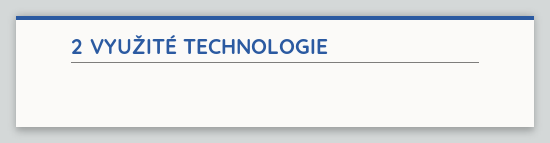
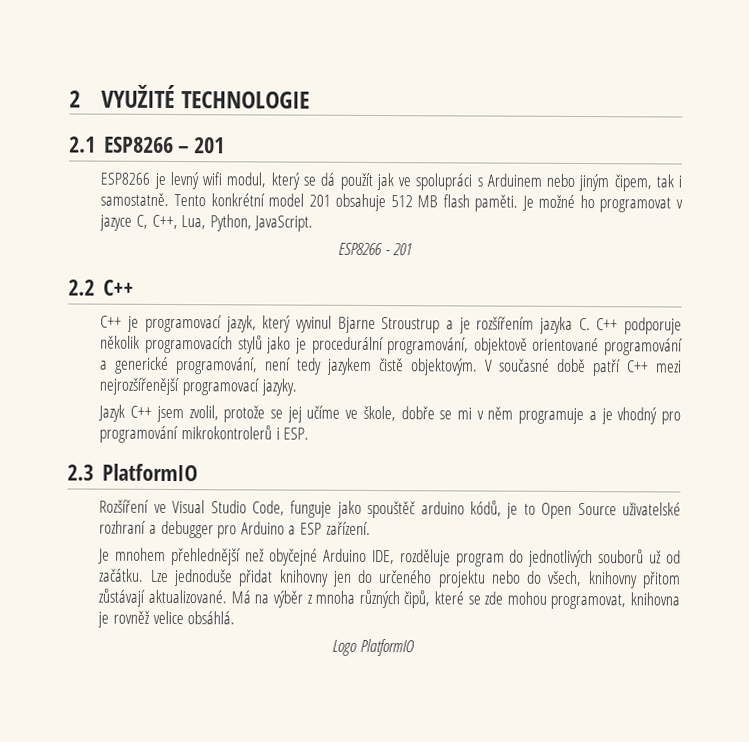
(328, 46) none -> [69,136,226,154] [100,171,682,192] [100,192,684,213] [99,214,314,232] [337,242,413,256] [68,279,134,296] [100,314,682,335] [100,335,683,356] [100,356,682,377] [99,377,297,396] [98,404,681,425] [99,425,310,444] [67,463,198,482] [99,499,681,519] [99,520,371,539] [98,547,681,568] [98,568,681,589] [98,588,680,610] [97,610,236,628] [332,638,415,657] // 2.1 ESP8266 – 201 // ESP8266 je levný wifi modul, který se dá použít jak ve spolupráci s Arduinem nebo jiným čipem, tak i samostatně. Tento konkrétní model 201 obsahuje 512 MB flash paměti. Je možné ho programovat v jazyce C, C++, Lua, Python, JavaScript. // ESP8266 - 201 // 2.2 C++ // C++ je programovací jazyk, který vyvinul Bjarne Stroustrup a je rozšířením jazyka C. C++ podporuje několik programovacích stylů jako je procedurální programování, objektově orientované programování a generické programování, není tedy jazykem čistě objektovým. V současné době patří C++ mezi nejrozšířenější programovací jazyky. // Jazyk C++ jsem zvolil, protože se jej učíme ve škole, dobře se mi v něm programuje a je vhodný pro programování mikrokontrolerů i ESP. // 2.3 PlatformIO // Rozšíření ve Visual Studio Code, funguje jako spouštěč arduino kódů, je to Open Source uživatelské rozhraní a debugger pro Arduino a ESP zařízení. // Je mnohem přehlednější než obyčejné Arduino IDE, rozděluje program do jednotlivých souborů už od začátku. Lze jednoduše přidat knihovny jen do určeného projektu nebo do všech, knihovny přitom zůstávají aktualizované. Má na výběr z mnoha různých čipů, které se zde mohou programovat, knihovna je rovněž velice obsáhlá. // Logo PlatformIO

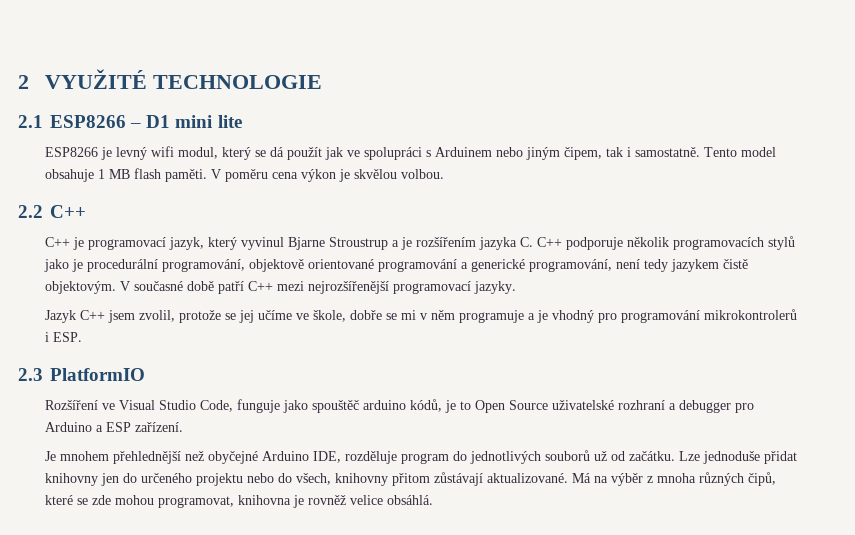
[194,137,226,154] 201 -> [146,115,242,128] D1 mini lite
[210,193,684,213] [99,214,314,232] [337,242,413,256] konkrétní model 201 obsahuje 512 MB flash paměti. Je možné ho programovat v jazyce C, C++, Lua, Python, JavaScript. // ESP8266 - 201 -> [741,147,777,157] [45,168,445,182] model obsahuje 1 MB flash paměti. V poměru cena výkon je skvělou volbou.
[332,638,415,657] // Logo PlatformIO -> (434, 500) none

